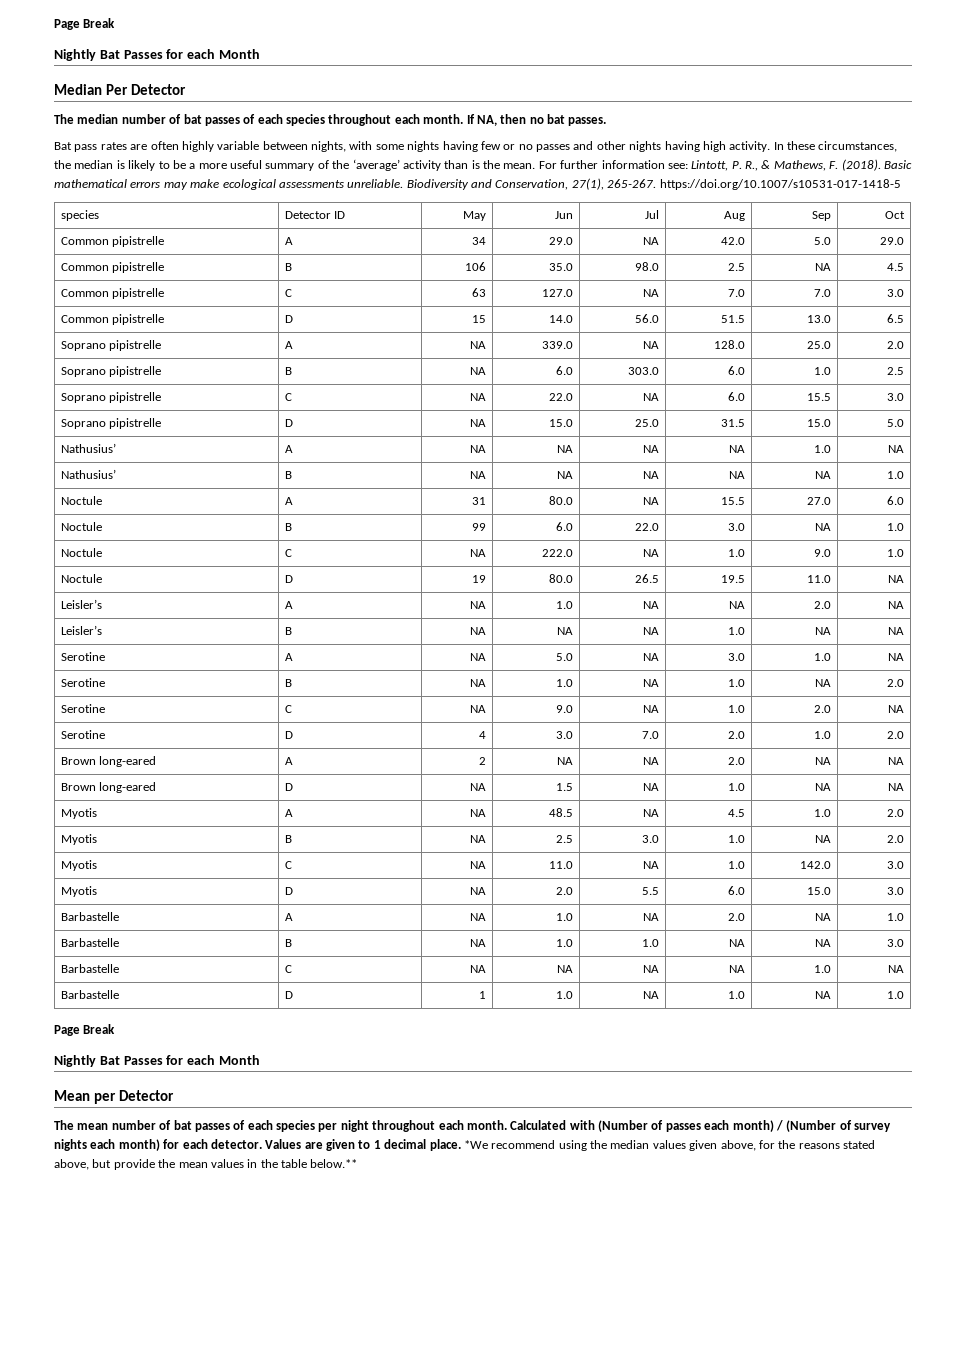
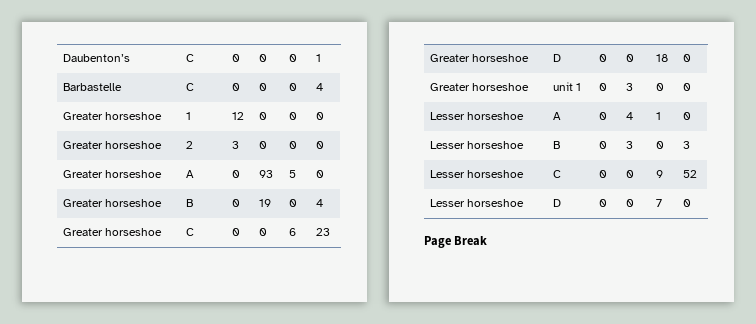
[54,18,116,30] [54,49,260,61] [54,84,186,95] [54,114,607,126] [54,141,898,152] [54,159,912,171] [54,178,901,190] [60,210,99,221] [284,211,346,219] [463,211,487,221] [555,211,574,219] [645,210,660,219] [724,211,746,221] [812,211,832,221] [885,211,906,219] [60,236,165,247] [284,237,293,245] [472,237,487,245] [549,237,574,245] [643,237,660,245] [721,237,746,245] [814,237,832,245] [880,237,905,245] [60,262,165,273] [284,263,292,271] [465,262,487,271] [549,263,574,271] [635,262,660,271] [728,263,746,271] [815,263,832,271] [887,263,905,271] [60,288,165,299] [284,289,292,297] [472,288,487,297] [542,289,574,297] [643,289,660,297] [728,289,746,297] [814,289,832,297] [887,289,905,297] [60,314,165,325] [284,315,293,323] [472,315,487,323] [549,315,574,323] [635,314,660,323] [721,315,746,323] [807,315,832,323] [887,314,905,323] [60,340,162,351] [284,341,293,349] [470,341,487,349] [542,341,574,349] [643,341,660,349] [714,340,746,349] [807,341,832,349] [887,341,905,349] [60,366,162,377] [284,367,292,375] [470,367,487,375] [556,366,574,375] [628,367,660,375] [728,366,746,375] [814,367,832,375] [887,367,905,375] [60,392,162,403] [284,393,292,401] [470,393,487,401] [549,393,574,401] [643,393,660,401] [728,392,746,401] [807,393,832,401] [887,393,905,401] [60,418,162,429] [284,419,293,427] [470,419,487,427] [549,419,574,427] [635,419,660,427] [721,419,746,427] [807,419,832,427] [887,419,905,427] [60,443,116,453] [284,445,293,453] [470,445,487,453] [557,445,574,453] [643,445,660,453] [729,445,746,453] [814,445,832,453] [888,445,905,453] [60,469,116,479] [284,471,292,479] [470,471,487,479] [557,471,574,479] [643,471,660,479] [729,471,746,479] [815,471,832,479] [887,471,905,479] [60,496,102,505] [284,497,293,505] [472,497,487,505] [549,496,574,505] [643,497,660,505] [721,497,746,505] [807,497,832,505] [887,496,905,505] [60,522,102,531] [284,523,292,531] [472,523,487,531] [556,522,574,531] [635,523,660,531] [728,523,746,531] [815,523,832,531] [887,523,905,531] [60,548,102,557] [284,549,292,557] [470,549,487,557] [542,549,574,557] [643,549,660,557] [728,549,746,557] [814,549,832,557] [887,549,905,557] [60,574,102,583] [284,575,293,583] [472,575,487,583] [549,574,574,583] [635,574,660,583] [721,575,746,583] [807,575,832,583] [888,575,905,583] [60,599,102,609] [284,601,293,609] [470,601,487,609] [556,601,574,609] [643,601,660,609] [729,601,746,609] [814,601,832,609] [888,601,905,609] [60,625,102,635] [284,627,292,635] [470,627,487,635] [557,627,574,635] [643,627,660,635] [728,627,746,635] [815,627,832,635] [888,627,905,635] [60,652,105,661] [284,653,293,661] [470,653,487,661] [556,653,574,661] [643,653,660,661] [728,653,746,661] [814,653,832,661] [888,653,905,661] [60,678,105,687] [284,679,292,687] [470,679,487,687] [556,679,574,687] [643,679,660,687] [728,679,746,687] [815,679,832,687] [887,679,905,687] [60,704,105,713] [284,705,292,713] [470,705,487,713] [556,705,574,713] [643,705,660,713] [728,705,746,713] [814,705,832,713] [888,705,905,713] [60,730,105,739] [284,731,293,739] [479,731,487,739] [556,731,574,739] [642,731,660,739] [728,731,746,739] [814,731,832,739] [887,731,905,739] [60,756,157,767] [284,757,293,765] [479,757,487,765] [557,757,574,765] [643,757,660,765] [728,757,746,765] [815,757,832,765] [888,757,905,765] [60,782,157,793] [284,783,293,791] [470,783,487,791] [556,783,574,791] [643,783,660,791] [728,783,746,791] [815,783,832,791] [888,783,905,791] [60,808,97,819] [284,809,293,817] [470,809,487,817] [549,808,574,817] [643,809,660,817] [728,809,746,817] [814,809,832,817] [887,809,905,817] [60,834,97,845] [284,835,292,843] [470,835,487,843] [556,835,574,843] [642,835,660,843] [728,835,746,843] [815,835,832,843] [887,835,905,843] [60,860,97,871] [284,861,292,869] [470,861,487,869] [549,861,574,869] [643,861,660,869] [728,861,746,869] [800,861,832,869] [887,861,905,869] [60,886,97,897] [284,887,293,895] [470,887,487,895] [556,887,574,895] [642,887,660,895] [728,886,746,895] [807,887,832,895] [887,887,905,895] [60,912,119,921] [284,913,293,921] [470,913,487,921] [556,913,574,921] [643,913,660,921] [728,913,746,921] [815,913,832,921] [887,913,905,921] [60,938,119,947] [284,939,292,947] [470,939,487,947] [556,939,574,947] [642,939,660,947] [729,939,746,947] [815,939,832,947] [887,939,905,947] [60,964,119,973] [284,965,292,973] [470,965,487,973] [557,965,574,973] [643,965,660,973] [729,965,746,973] [814,965,832,973] [888,965,905,973] [60,990,119,999] [284,991,293,999] [479,991,487,999] [556,991,574,999] [643,991,660,999] [728,991,746,999] [815,991,832,999] [887,991,905,999] [54,1024,116,1036] [54,1055,260,1067] [54,1090,174,1104] [54,1120,891,1132] [54,1139,875,1151] [54,1159,358,1170] Page Break // Nightly Bat Passes for each Month // Median Per Detector // The median number of bat passes of each species throughout each month. If NA, then no bat passes. // Bat pass rates are often highly variable between nights, with some nights having few or no passes and other nights having high activity. In these circumstances, the median is likely to be a more useful summary of the ‘average’ activity than is the mean. For further information see: Lintott, P. R., & Mathews, F. (2018). Basic mathematical errors may make ecological assessments unreliable. Biodiversity and Conservation, 27(1), 265-267. https://doi.org/10.1007/s10531-017-1418-5 // species | Detector ID | May | Jun | Jul | Aug | Sep | Oct // Common pipistrelle | A | 34 | 29.0 | NA | 42.0 | 5.0 | 29.0 // Common pipistrelle | B | 106 | 35.0 | 98.0 | 2.5 | NA | 4.5 // Common pipistrelle | C | 63 | 127.0 | NA | 7.0 | 7.0 | 3.0 // Common pipistrelle | D | 15 | 14.0 | 56.0 | 51.5 | 13.0 | 6.5 // Soprano pipistrelle | A | NA | 339.0 | NA | 128.0 | 25.0 | 2.0 // Soprano pipistrelle | B | NA | 6.0 | 303.0 | 6.0 | 1.0 | 2.5 // Soprano pipistrelle | C | NA | 22.0 | NA | 6.0 | 15.5 | 3.0 // Soprano pipistrelle | D | NA | 15.0 | 25.0 | 31.5 | 15.0 | 5.0 // Nathusius’ | A | NA | NA | NA | NA | 1.0 | NA // Nathusius’ | B | NA | NA | NA | NA | NA | 1.0 // Noctule | A | 31 | 80.0 | NA | 15.5 | 27.0 | 6.0 // Noctule | B | 99 | 6.0 | 22.0 | 3.0 | NA | 1.0 // Noctule | C | NA | 222.0 | NA | 1.0 | 9.0 | 1.0 // Noctule | D | 19 | 80.0 | 26.5 | 19.5 | 11.0 | NA // Leisler’s | A | NA | 1.0 | NA | NA | 2.0 | NA // Leisler’s | B | NA | NA | NA | 1.0 | NA | NA // Serotine | A | NA | 5.0 | NA | 3.0 | 1.0 | NA // Serotine | B | NA | 1.0 | NA | 1.0 | NA | 2.0 // Serotine | C | NA | 9.0 | NA | 1.0 | 2.0 | NA // Serotine | D | 4 | 3.0 | 7.0 | 2.0 | 1.0 | 2.0 // Brown long-eared | A | 2 | NA | NA | 2.0 | NA | NA // Brown long-eared | D | NA | 1.5 | NA | 1.0 | NA | NA // Myotis | A | NA | 48.5 | NA | 4.5 | 1.0 | 2.0 // Myotis | B | NA | 2.5 | 3.0 | 1.0 | NA | 2.0 // Myotis | C | NA | 11.0 | NA | 1.0 | 142.0 | 3.0 // Myotis | D | NA | 2.0 | 5.5 | 6.0 | 15.0 | 3.0 // Barbastelle | A | NA | 1.0 | NA | 2.0 | NA | 1.0 // Barbastelle | B | NA | 1.0 | 1.0 | NA | NA | 3.0 // Barbastelle | C | NA | NA | NA | NA | 1.0 | NA // Barbastelle | D | 1 | 1.0 | NA | 1.0 | NA | 1.0 // Page Break // Nightly Bat Passes for each Month // Mean per Detector // The mean number of bat passes of each species per night throughout each month. Calculated with (Number of passes each month) / (Number of survey nights each month) for each detector. Values are given to 1 decimal place. *We recommend using the median values given above, for the reasons stated above, but provide the mean values in the table below.** -> [62,54,130,62] [185,54,194,62] [231,54,240,62] [258,54,267,62] [288,54,297,62] [315,54,321,62] [62,83,122,91] [185,83,194,91] [231,83,240,91] [258,83,267,91] [288,83,297,91] [315,83,323,91] [62,112,163,120] [185,112,191,120] [231,112,244,120] [258,112,267,120] [288,112,297,120] [315,112,324,120] [62,141,163,149] [185,141,193,149] [231,141,239,149] [258,141,267,149] [288,141,297,149] [315,141,324,149] [62,170,163,178] [185,170,194,178] [231,170,240,178] [258,170,273,178] [288,170,296,178] [315,170,324,178] [62,199,163,207] [185,199,193,207] [231,199,240,207] [258,199,271,207] [288,199,297,207] [315,199,323,207] [62,228,163,236] [185,228,194,236] [231,228,240,236] [258,228,267,236] [288,228,296,236] [315,228,330,236] [429,54,530,62] [552,54,561,62] [598,54,607,62] [625,54,634,62] [655,54,668,62] [682,54,691,62] [429,83,530,91] [552,82,582,91] [598,83,607,91] [625,83,633,91] [655,83,664,91] [682,83,691,91] [429,112,525,120] [552,112,561,120] [598,112,607,120] [625,112,633,120] [655,112,661,120] [682,112,691,120] [429,141,525,149] [552,141,560,149] [598,141,607,149] [625,141,633,149] [655,141,664,149] [682,141,690,149] [429,170,525,178] [552,170,561,178] [598,170,607,178] [625,170,634,178] [655,170,663,178] [682,170,697,178] [429,199,525,207] [552,199,561,207] [598,199,607,207] [625,199,634,207] [655,199,662,207] [682,199,691,207] [424,236,488,248] Daubenton’s | C | 0 | 0 | 0 | 1 // Barbastelle | C | 0 | 0 | 0 | 4 // Greater horseshoe | 1 | 12 | 0 | 0 | 0 // Greater horseshoe | 2 | 3 | 0 | 0 | 0 // Greater horseshoe | A | 0 | 93 | 5 | 0 // Greater horseshoe | B | 0 | 19 | 0 | 4 // Greater horseshoe | C | 0 | 0 | 6 | 23 // Greater horseshoe | D | 0 | 0 | 18 | 0 // Greater horseshoe | unit 1 | 0 | 3 | 0 | 0 // Lesser horseshoe | A | 0 | 4 | 1 | 0 // Lesser horseshoe | B | 0 | 3 | 0 | 3 // Lesser horseshoe | C | 0 | 0 | 9 | 52 // Lesser horseshoe | D | 0 | 0 | 7 | 0 // Page Break

